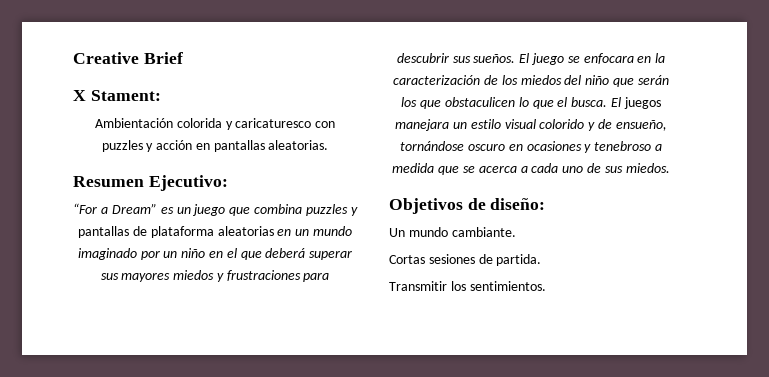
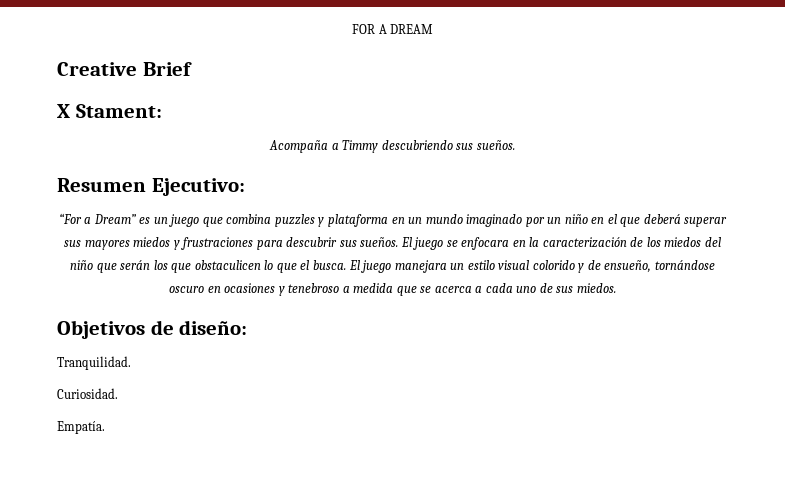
(73, 58) none -> [351,24,434,34] FOR A DREAM //
[94,118,336,130] [101,140,329,152] Ambientación colorida y caricaturesco con puzzles y acción en pantallas aleatorias. -> [269,140,515,153] Acompaña a Timmy descubriendo sus sueños.
[78,226,274,238] pantallas de plataforma aleatorias -> [327,214,388,227] plataforma
[623,97,661,109] juegos -> [361,260,392,273] juego
[389,227,516,237] [389,254,542,266] [389,281,546,291] Un mundo cambiante. // Cortas sesiones de partida. // Transmitir los sentimientos. -> [57,356,131,370] [57,388,118,399] [57,421,105,434] Tranquilidad. // Curiosidad. // Empatía.

